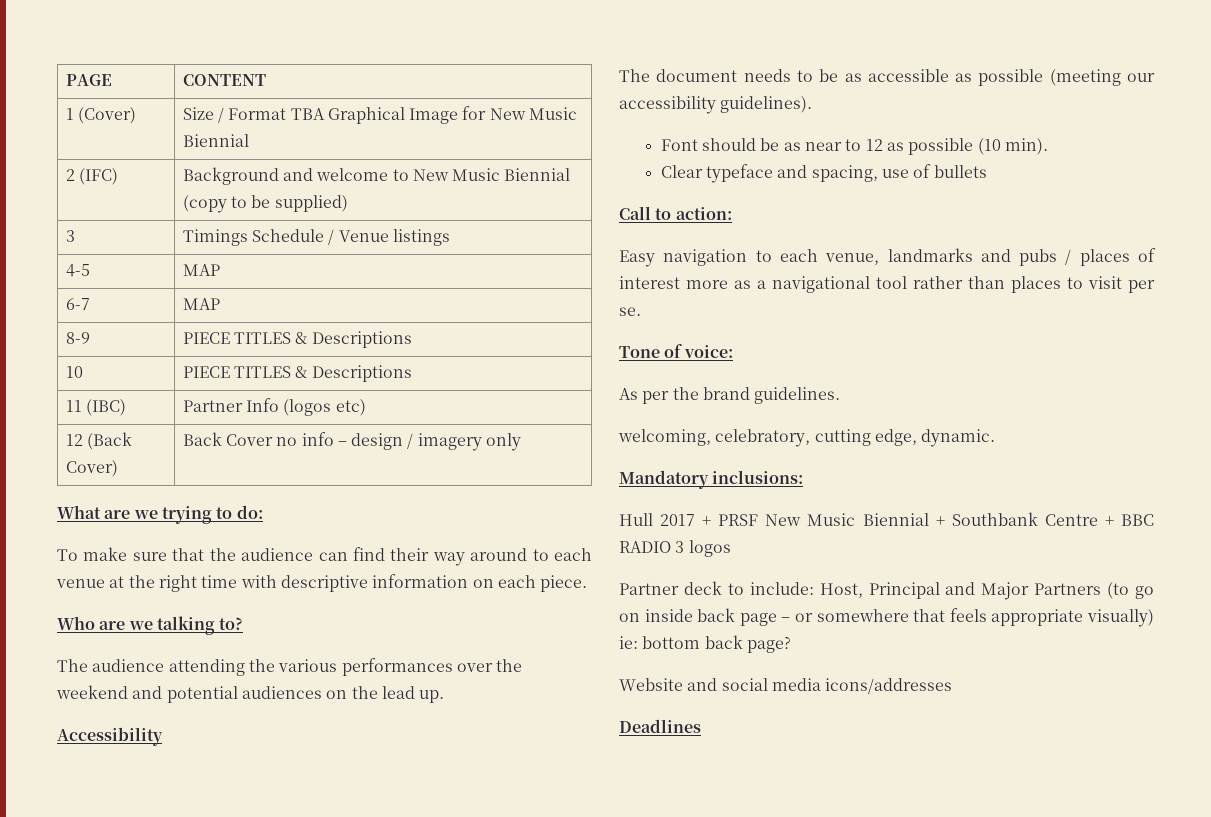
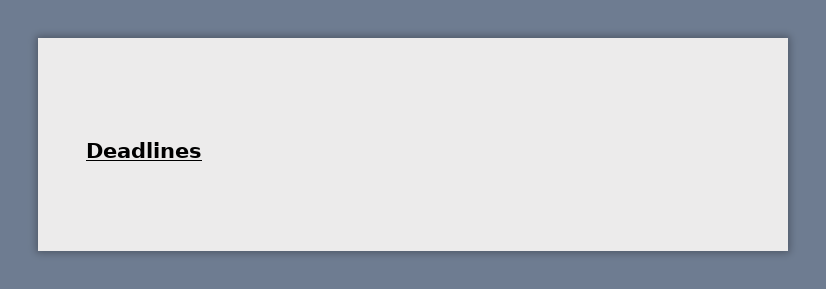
[65,74,112,86] [182,74,266,86] [65,107,136,124] [182,106,578,124] [182,134,249,147] [65,168,118,185] [182,167,571,185] [182,195,348,213] [65,230,75,242] [182,229,450,246] [65,264,90,277] [182,264,220,276] [65,298,90,310] [182,298,220,310] [65,332,90,344] [182,331,412,348] [65,366,83,378] [182,365,412,382] [65,399,126,416] [182,398,366,416] [65,432,132,450] [65,460,118,477] [182,432,522,451] [57,505,263,524] [57,547,592,566] [56,574,588,592] [57,616,244,635] [57,658,523,676] [56,685,445,703] [57,727,163,746] [619,69,1155,86] [619,96,813,114] [660,138,1048,155] [660,164,987,183] [619,206,732,220] [619,248,1156,267] [619,276,1155,293] [619,307,641,316] [619,344,733,358] [619,387,841,404] [618,429,996,447] [619,470,804,489] [619,512,1154,526] [619,540,731,557] [619,581,1154,600] [619,608,1154,627] [619,635,791,653] [619,678,953,694] PAGE | CONTENT // 1 (Cover) | Size / Format TBA Graphical Image for New Music Biennial // 2 (IFC) | Background and welcome to New Music Biennial (copy to be supplied) // 3 | Timings Schedule / Venue listings // 4-5 | MAP // 6-7 | MAP // 8-9 | PIECE TITLES & Descriptions // 10 | PIECE TITLES & Descriptions // 11 (IBC) | Partner Info (logos etc) // 12 (Back Cover) | Back Cover no info – design / imagery only // What are we trying to do: // To make sure that the audience can find their way around to each venue at the right time with descriptive information on each piece. // Who are we talking to? // The audience attending the various performances over the weekend and potential audiences on the lead up. // Accessibility // The document needs to be as accessible as possible (meeting our accessibility guidelines). // Font should be as near to 12 as possible (10 min). // Clear typeface and spacing, use of bullets // Call to action: // Easy navigation to each venue, landmarks and pubs / places of interest more as a navigational tool rather than places to visit per se. // Tone of voice: // As per the brand guidelines. // welcoming, celebratory, cutting edge, dynamic. // Mandatory inclusions: // Hull 2017 + PRSF New Music Biennial + Southbank Centre + BBC RADIO 3 logos // Partner deck to include: Host, Principal and Major Partners (to go on inside back page – or somewhere that feels appropriate visually) ie: bottom back page? // Website and social media icons/addresses // -> (86, 150) none

